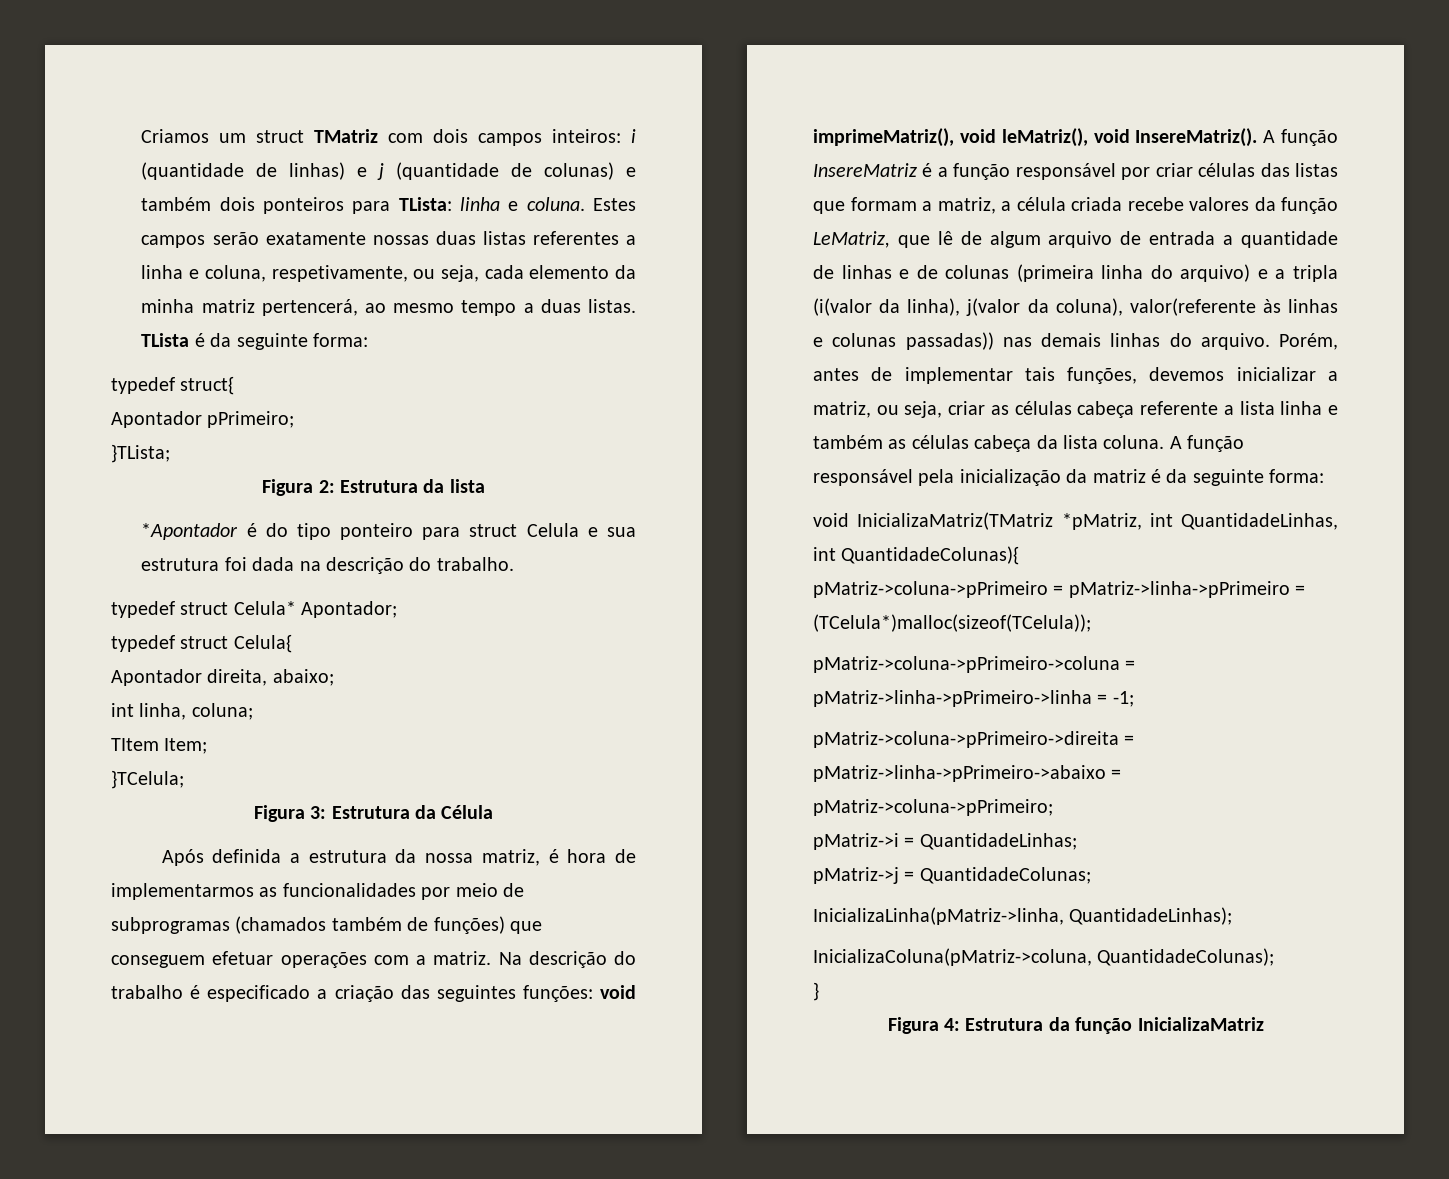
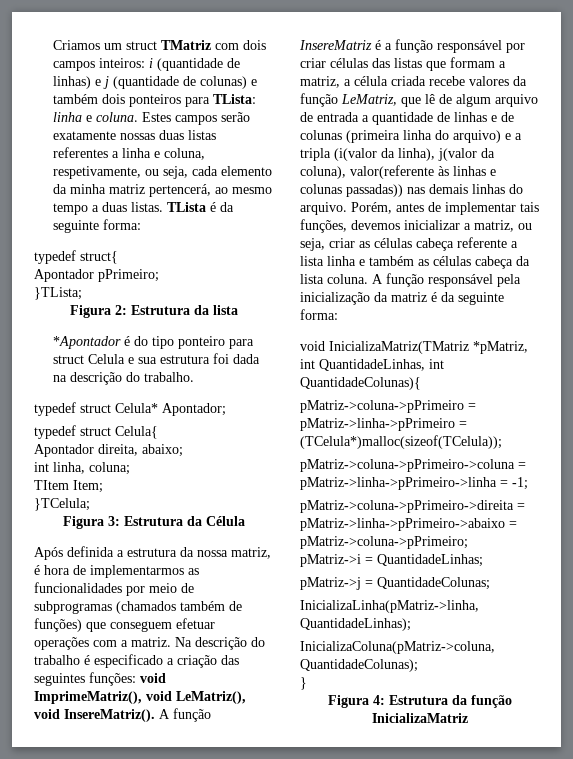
[813,128,1088,147] imprimeMatriz(), void leMatriz(), -> [34,691,246,704] ImprimeMatriz(), void LeMatriz(),

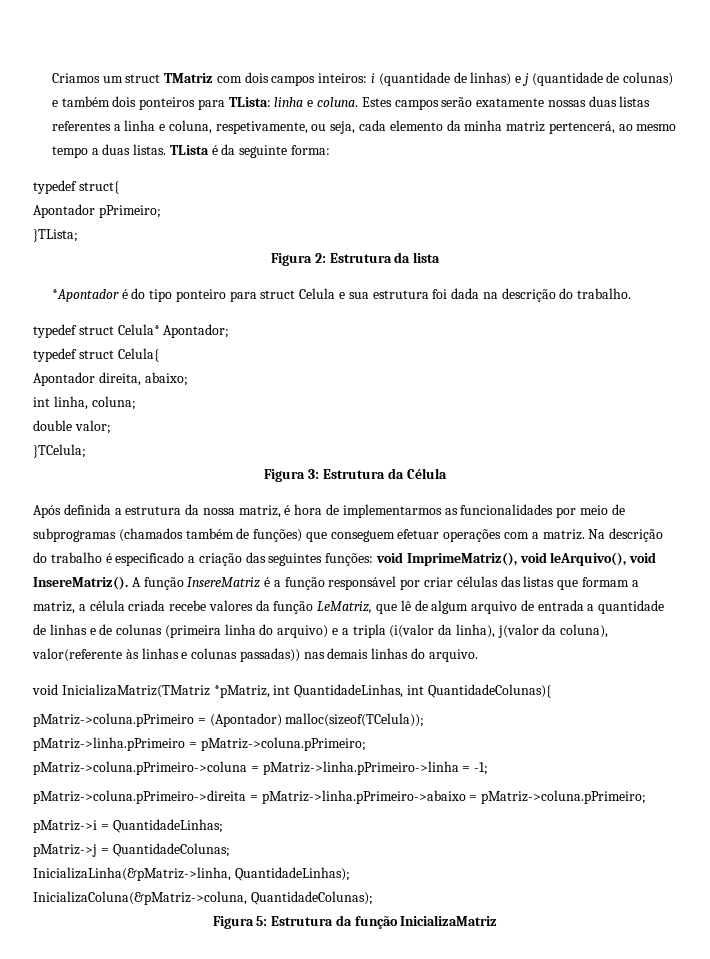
[34,480,103,493] TItem Item; -> [33,420,111,434] double valor;
[176,691,246,704] LeMatriz(), -> [550,552,627,566] leArquivo(),
[351,202,539,215] [300,219,532,233] [300,237,518,251] [300,256,530,269] [300,273,521,287] [300,292,504,305] [300,309,338,320] Porém, antes de implementar tais funções, devemos inicializar a matriz, ou seja, criar as células cabeça referente a lista linha e também as células cabeça da lista coluna. A função responsável pela inicialização da matriz é da seguinte forma: -> (478, 655) none
[300,400,476,413] [300,418,467,431] [300,435,502,449] [300,459,526,472] [300,477,528,490] [300,500,525,513] [300,518,517,531] [300,536,468,549] pMatriz->coluna->pPrimeiro = pMatriz->linha->pPrimeiro = (TCelula*)malloc(sizeof(TCelula)); // pMatriz->coluna->pPrimeiro->coluna = pMatriz->linha->pPrimeiro->linha = -1; // pMatriz->coluna->pPrimeiro->direita = pMatriz->linha->pPrimeiro->abaixo = pMatriz->coluna->pPrimeiro; -> [33,713,425,727] [33,737,366,751] [33,761,489,775] [33,790,647,804] pMatriz->coluna.pPrimeiro = (Apontador) malloc(sizeof(TCelula)); // pMatriz->linha.pPrimeiro = pMatriz->coluna.pPrimeiro; // pMatriz->coluna.pPrimeiro->coluna = pMatriz->linha.pPrimeiro->linha = -1; // pMatriz->coluna.pPrimeiro->direita = pMatriz->linha.pPrimeiro->abaixo = pMatriz->coluna.pPrimeiro;
[300,600,479,613] InicializaLinha(pMatriz->linha, -> [33,867,231,881] InicializaLinha(&pMatriz->linha,
[300,641,495,654] InicializaColuna(pMatriz->coluna, -> [33,891,247,905] InicializaColuna(&pMatriz->coluna,
[300,677,307,690] [327,695,385,708] // } // Figura 4: -> [212,916,268,929] // Figura 5:

